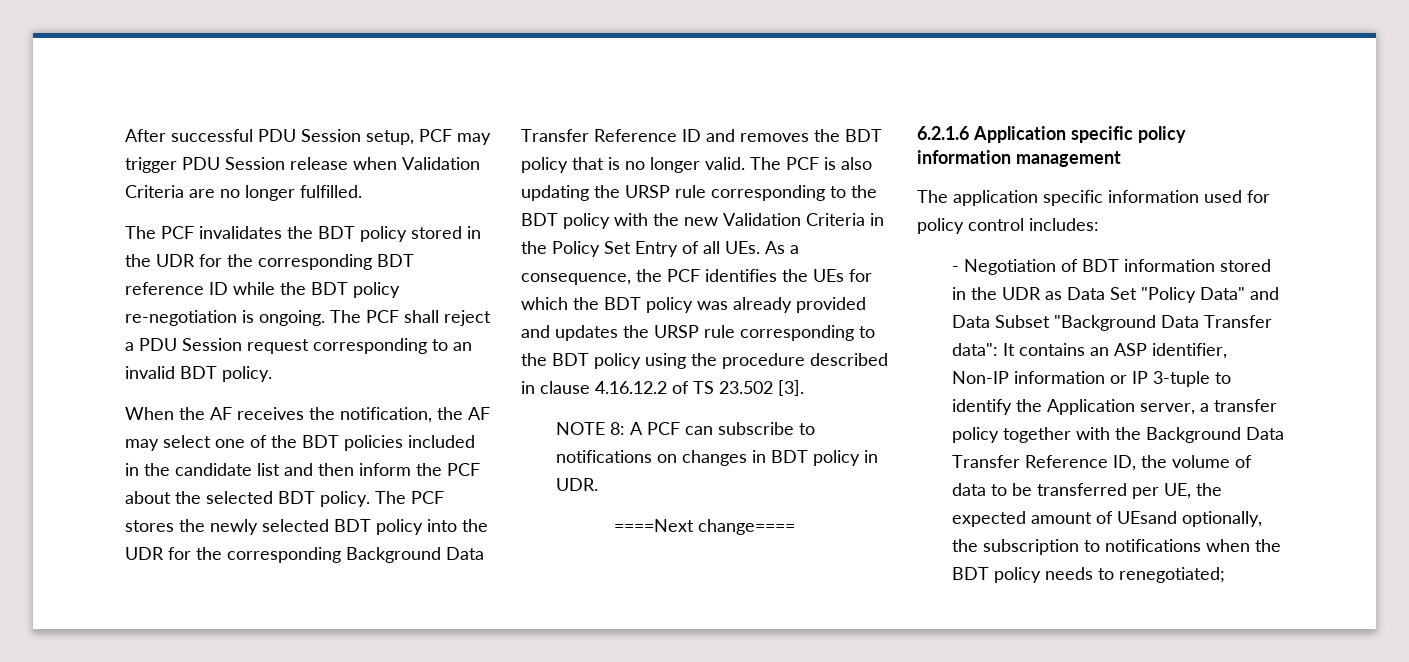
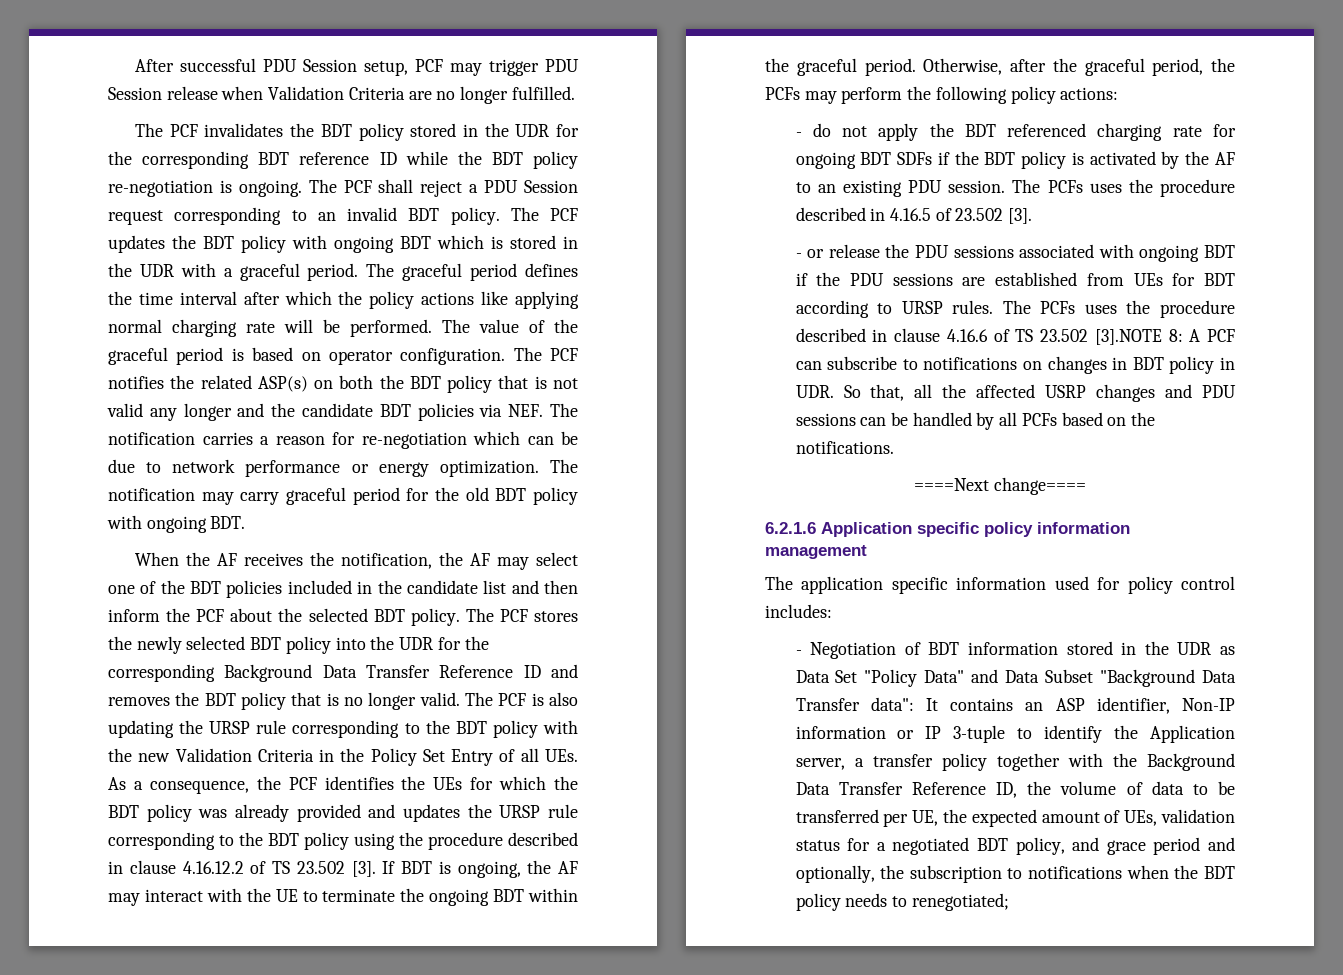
(272, 374) none -> [510,207,578,221] [108,235,578,253] [108,263,578,281] [108,291,579,309] [108,319,578,337] [108,347,578,365] [108,375,578,393] [107,403,578,421] [108,431,578,449] [108,459,578,477] [108,487,578,505] [107,515,246,533] The PCF updates the BDT policy with ongoing BDT which is stored in the UDR with a graceful period. The graceful period defines the time interval after which the policy actions like applying normal charging rate will be performed. The value of the graceful period is based on operator configuration. The PCF notifies the related ASP(s) on both the BDT policy that is not valid any longer and the candidate BDT policies via NEF. The notification carries a reason for re-negotiation which can be due to network performance or energy optimization. The notification may carry graceful period for the old BDT policy with ongoing BDT.
[555,422,605,435] // NOTE -> [382,860,578,878] [108,888,578,906] [765,58,1235,76] [765,86,1119,104] [795,123,1236,141] [795,151,1235,169] [795,179,1235,197] [795,207,1033,224] [795,244,1235,262] [795,272,1235,286] [795,300,1235,318] [795,328,1162,345] If BDT is ongoing, the AF may interact with the UE to terminate the ongoing BDT within the graceful period. Otherwise, after the graceful period, the PCFs may perform the following policy actions: // - do not apply the BDT referenced charging rate for ongoing BDT SDFs if the BDT policy is activated by the AF to an existing PDU session. The PCFs uses the procedure described in 4.16.5 of 23.502 [3]. // - or release the PDU sessions associated with ongoing BDT if the PDU sessions are established from UEs for BDT according to URSP rules. The PCFs uses the procedure described in clause 4.16.6 of TS 23.502 [3].NOTE
(598, 484) none -> [843,384,1236,402] [795,412,1156,430] [795,441,894,454] So that, all the affected USRP changes and PDU sessions can be handled by all PCFs based on the notifications.
[1116,511,1177,524] UEsand -> [1124,809,1235,826] [795,837,1235,855] UEs, validation status for a negotiated BDT policy, and grace period and

